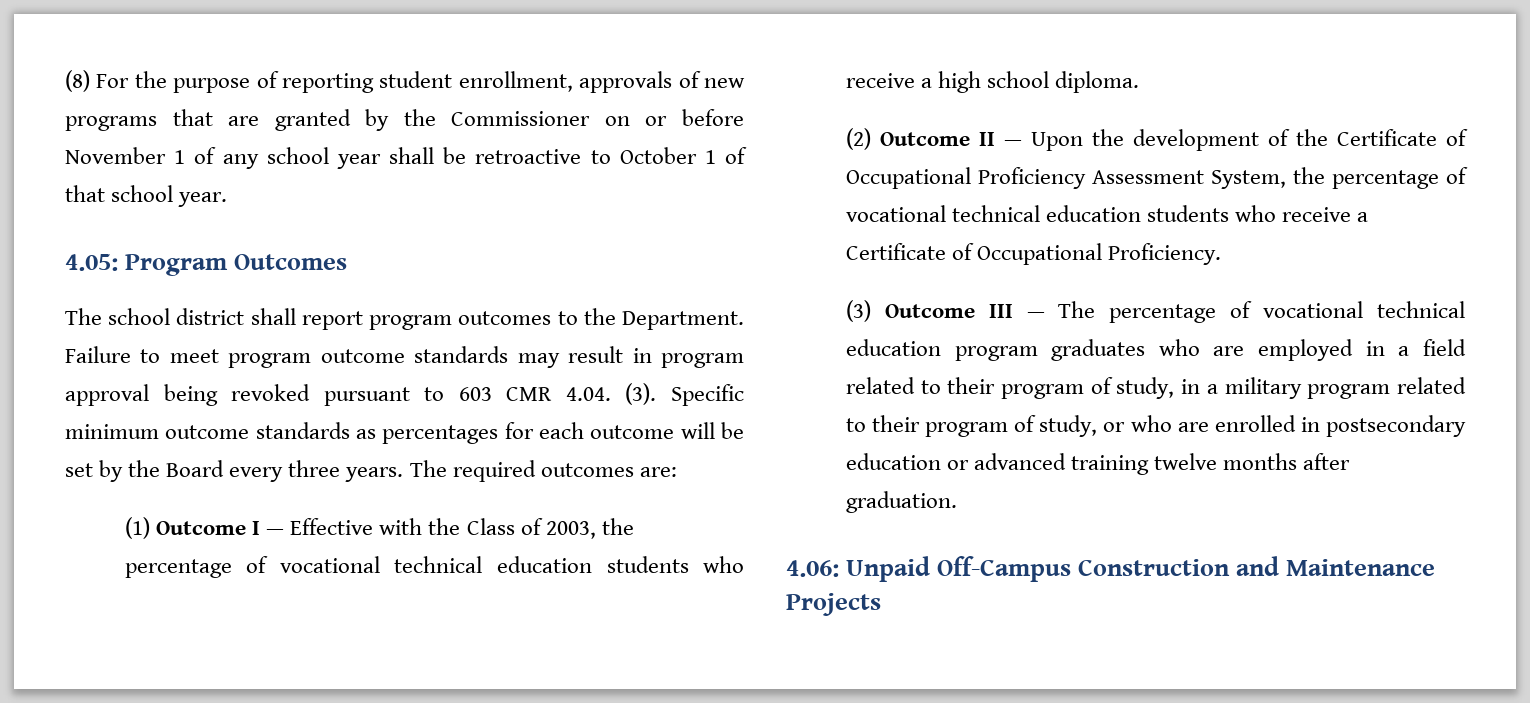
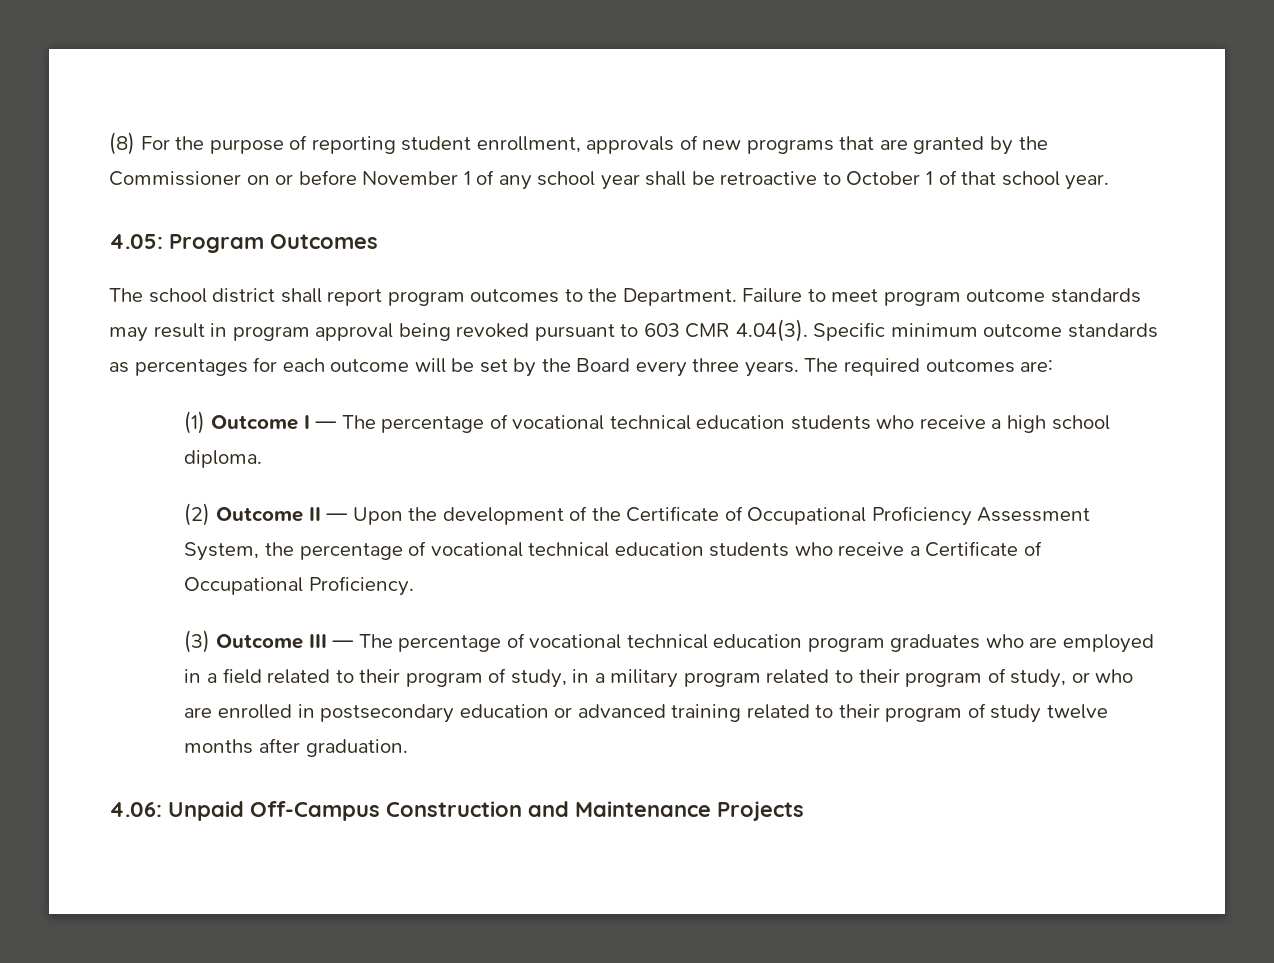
[565,383,657,405] 4.04. (3). -> [735,319,808,342] 4.04(3).
[290,518,634,539] Effective with the Class of 2003, the -> [341,415,376,429] The
(1150, 465) none -> [746,703,1042,723] related to their program of study

